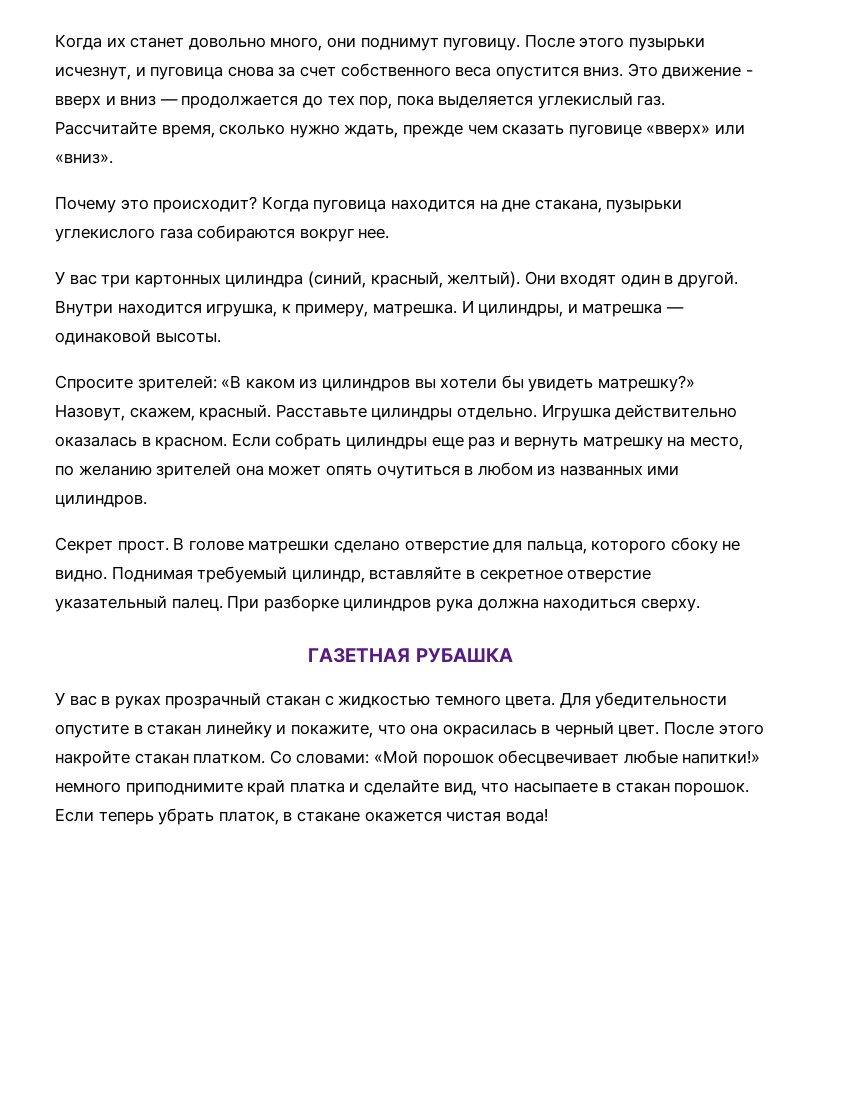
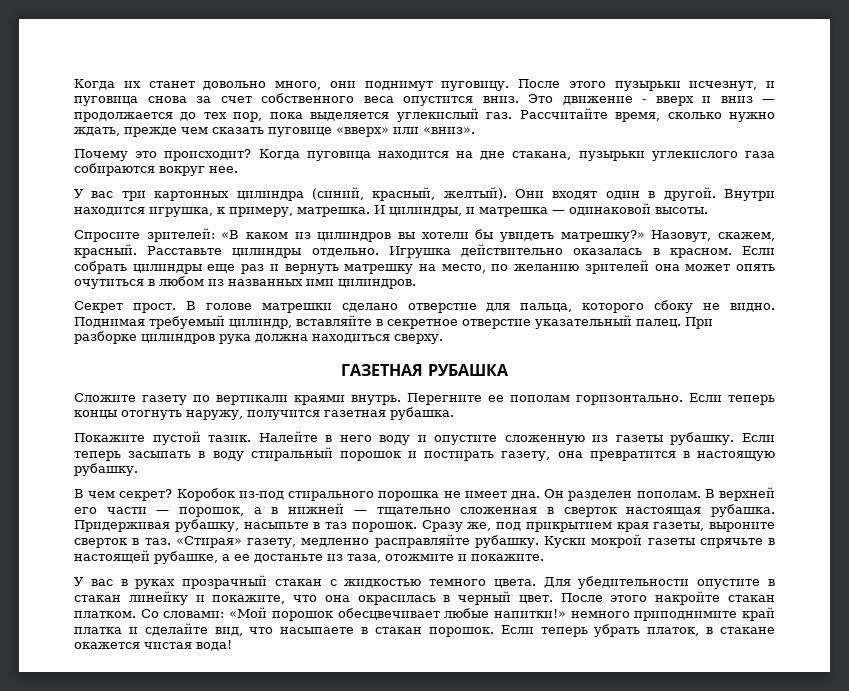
(513, 655) none -> [74,393,775,405] [74,407,454,420] [74,431,776,445] [74,447,775,461] [74,463,138,476] [74,487,775,501] [74,503,775,517] [74,519,775,532] [74,534,775,548] [74,550,544,564] // Сложите газету по вертикали краями внутрь. Перегните ее пополам горизонтально. Если теперь концы отогнуть наружу, получится газетная рубашка. // Покажите пустой тазик. Налейте в него воду и опустите сложенную из газеты рубашку. Если теперь засыпать в воду стиральный порошок и постирать газету, она превратится в настоящую рубашку. // В чем секрет? Коробок из-под стирального порошка не имеет дна. Он разделен пополам. В верхней его части — порошок, а в нижней — тщательно сложенная в сверток настоящая рубашка. Придерживая рубашку, насыпьте в таз порошок. Сразу же, под прикрытием края газеты, выроните сверток в таз. «Стирая» газету, медленно расправляйте рубашку. Куски мокрой газеты спрячьте в настоящей рубашке, а ее достаньте из таза, отожмите и покажите.

